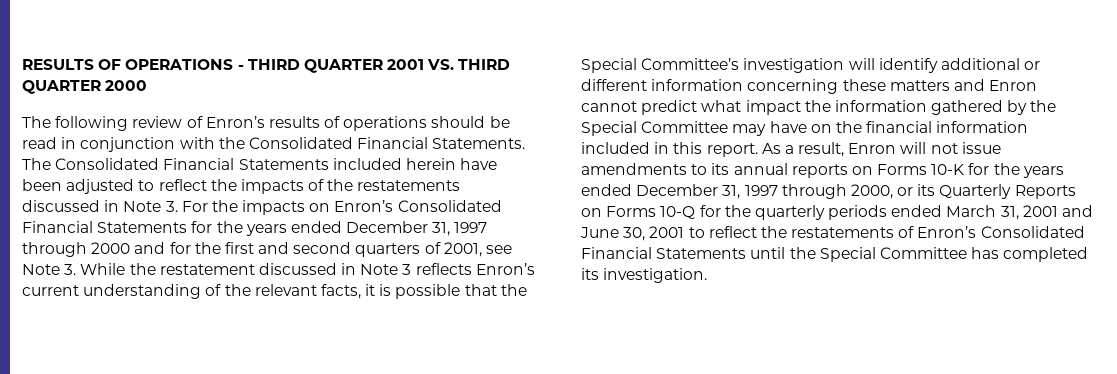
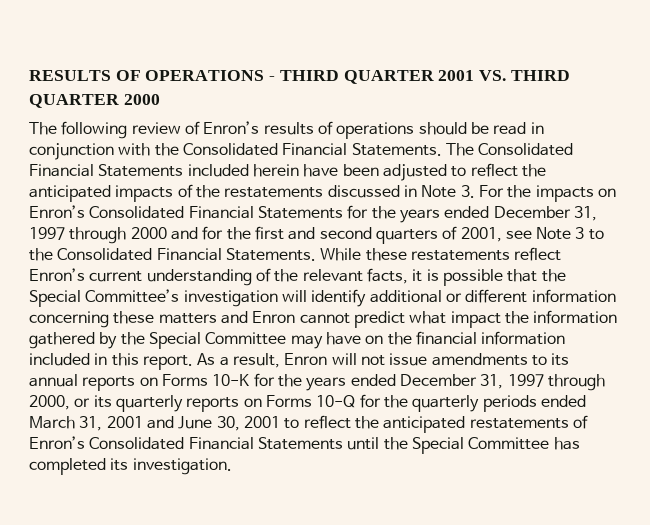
(237, 185) none -> [29,185,111,202] anticipated
[64,263,472,275] 3. While the restatement discussed in Note 3 reflects -> [575,227,604,240] [29,247,562,261] 3 to the Consolidated Financial Statements. While these restatements reflect
[939,184,1076,199] Quarterly Reports -> [115,395,240,412] quarterly reports
(787, 232) none -> [383,416,466,433] anticipated

